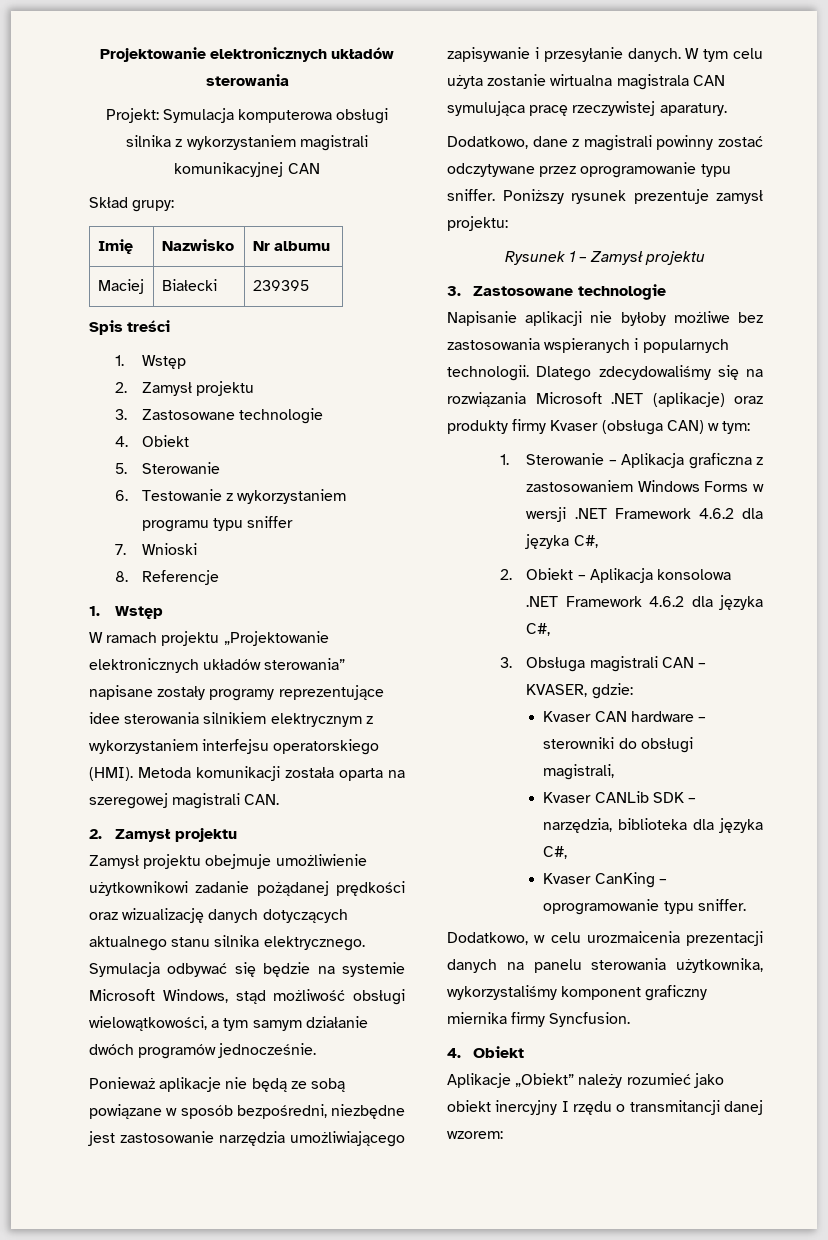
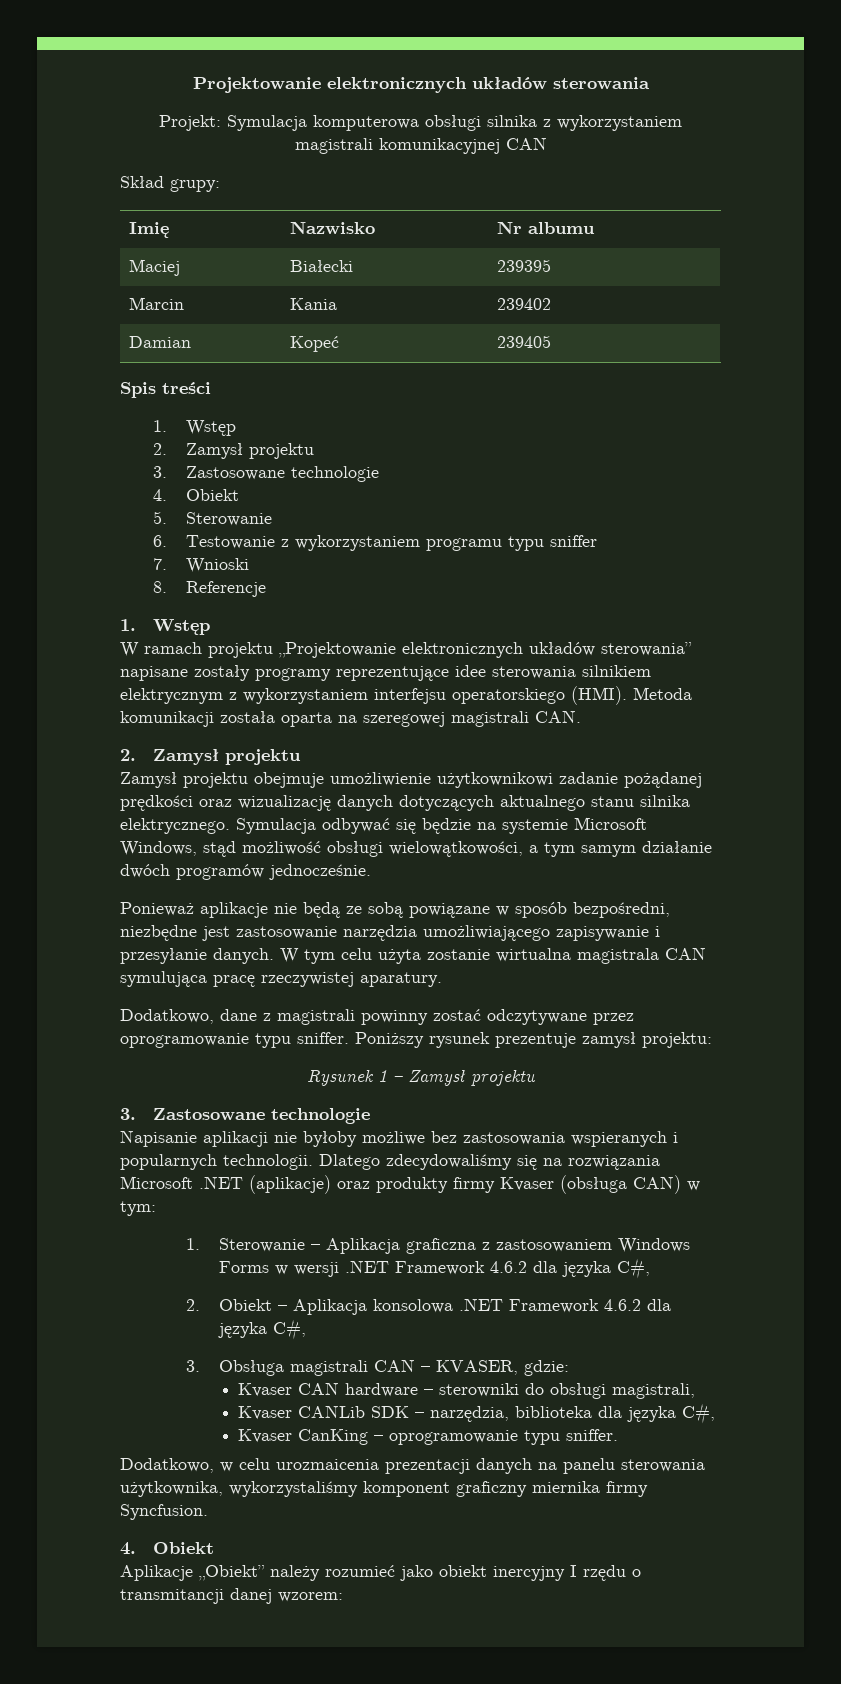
(309, 285) none -> [129,297,185,310] [290,298,338,310] [497,298,552,310] [129,336,192,348] [290,336,340,352] [497,335,552,348] // Marcin | Kania | 239402 // Damian | Kopeć | 239405

